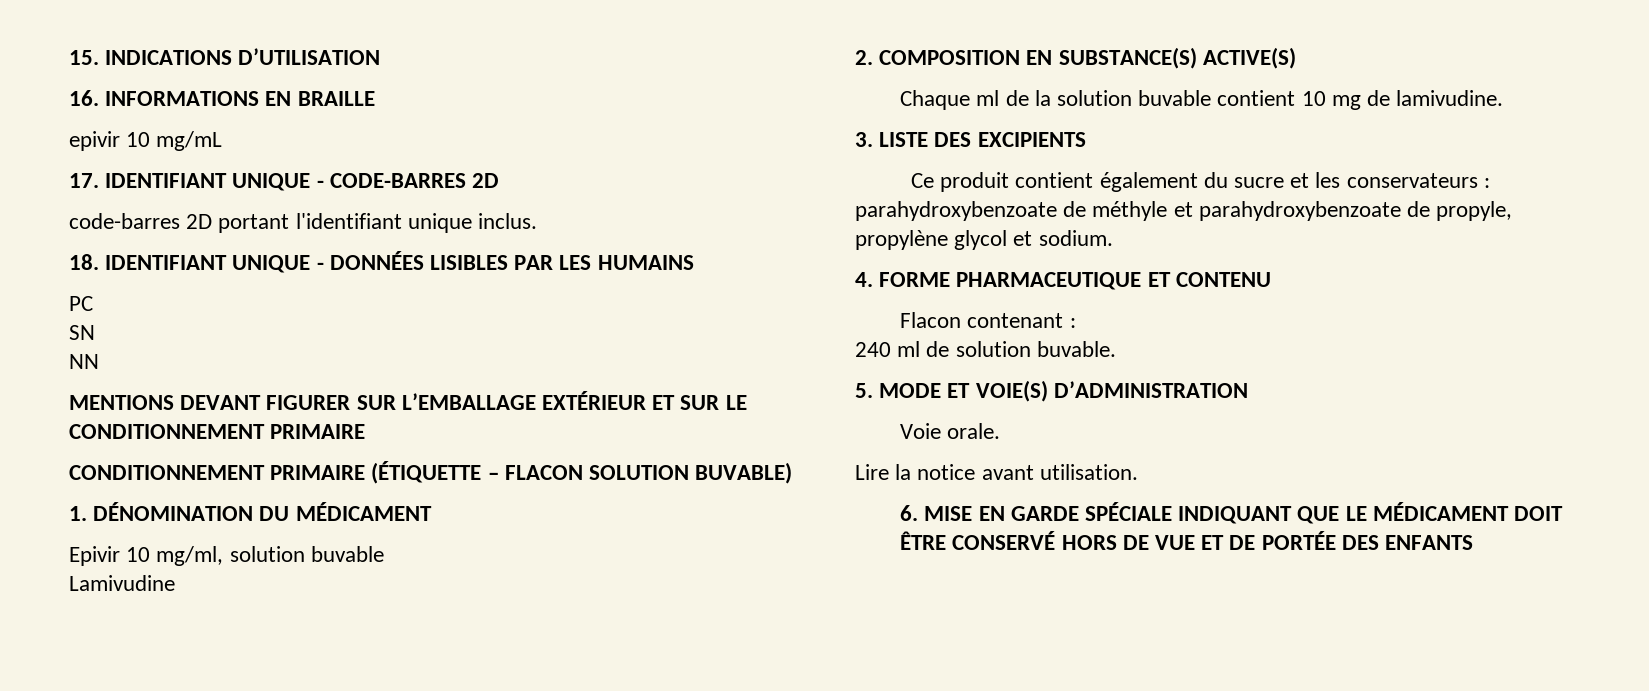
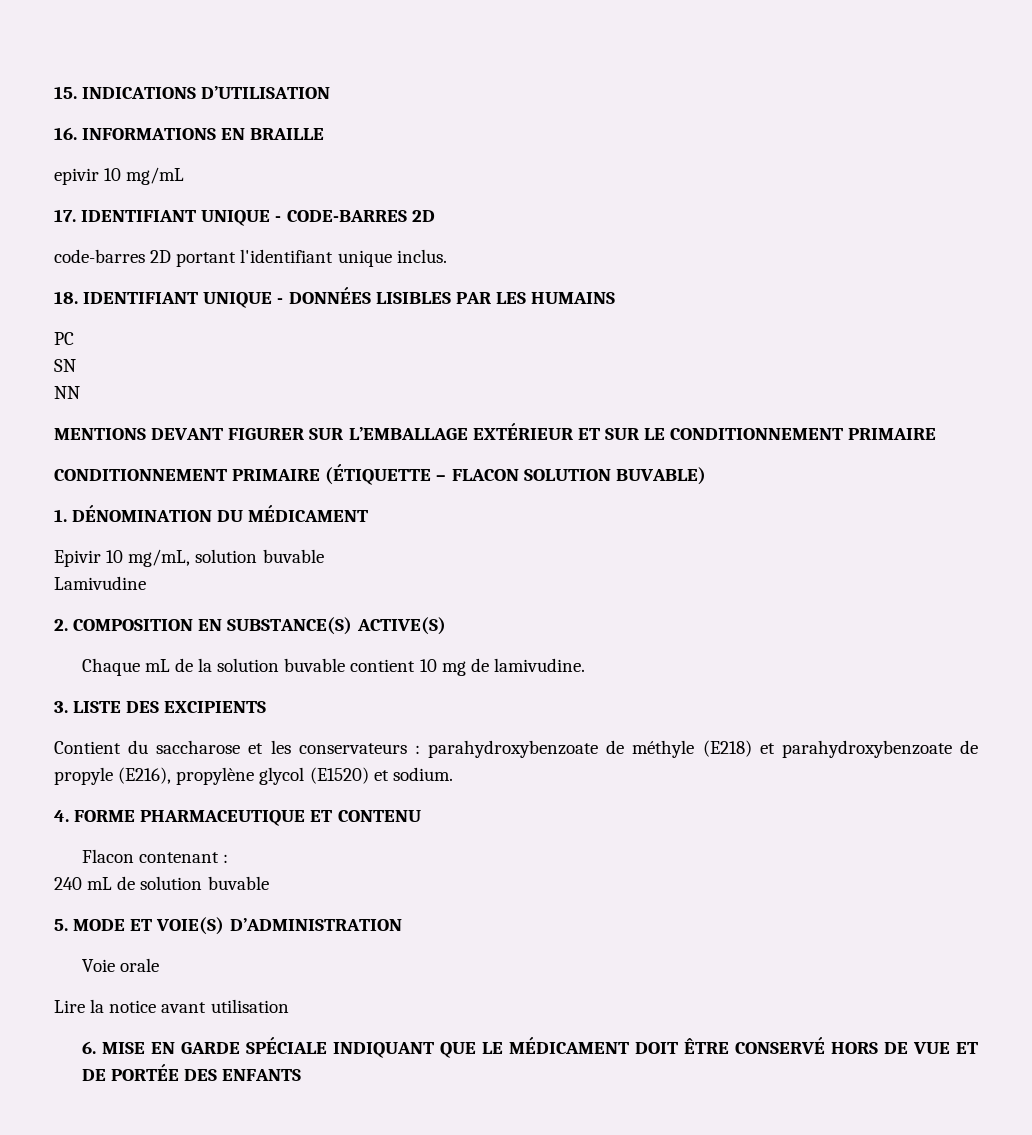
[156,546,224,566] mg/ml, -> [128,549,191,567] mg/mL,
[976,90,1000,106] ml -> [144,659,170,672] mL
[910,172,1284,192] Ce produit contient également du sucre -> [54,740,241,754] Contient du saccharose
(1168, 211) none -> [702,740,752,757] (E218)
[1436,201,1513,221] propyle, -> [54,767,172,785] propyle (E216),
(1008, 240) none -> [309,767,369,784] (E1520)
[897,341,921,357] ml -> [87,877,113,890] mL
[1036,341,1116,357] buvable. -> [207,876,269,890] buvable
[947,423,1001,439] orale. -> [119,958,159,972] orale
[1039,464,1138,480] utilisation. -> [210,999,289,1013] utilisation

